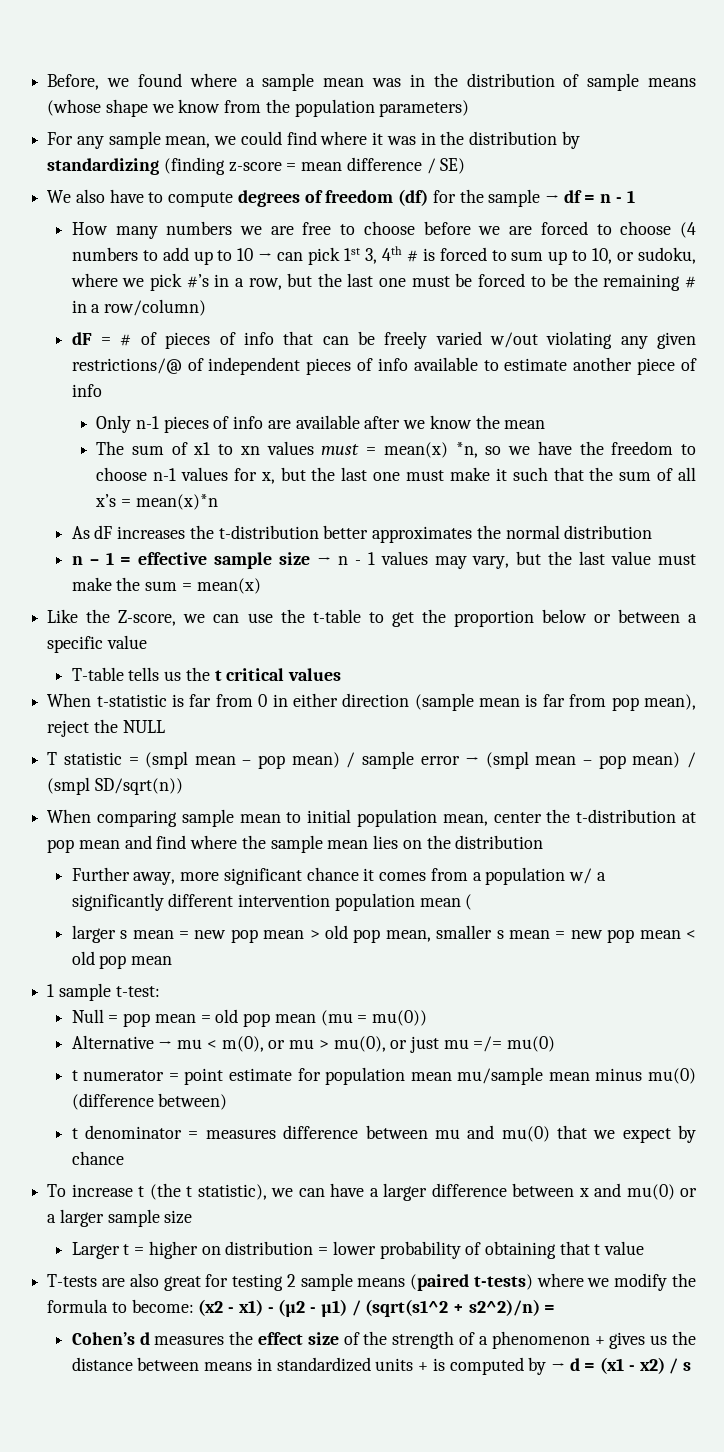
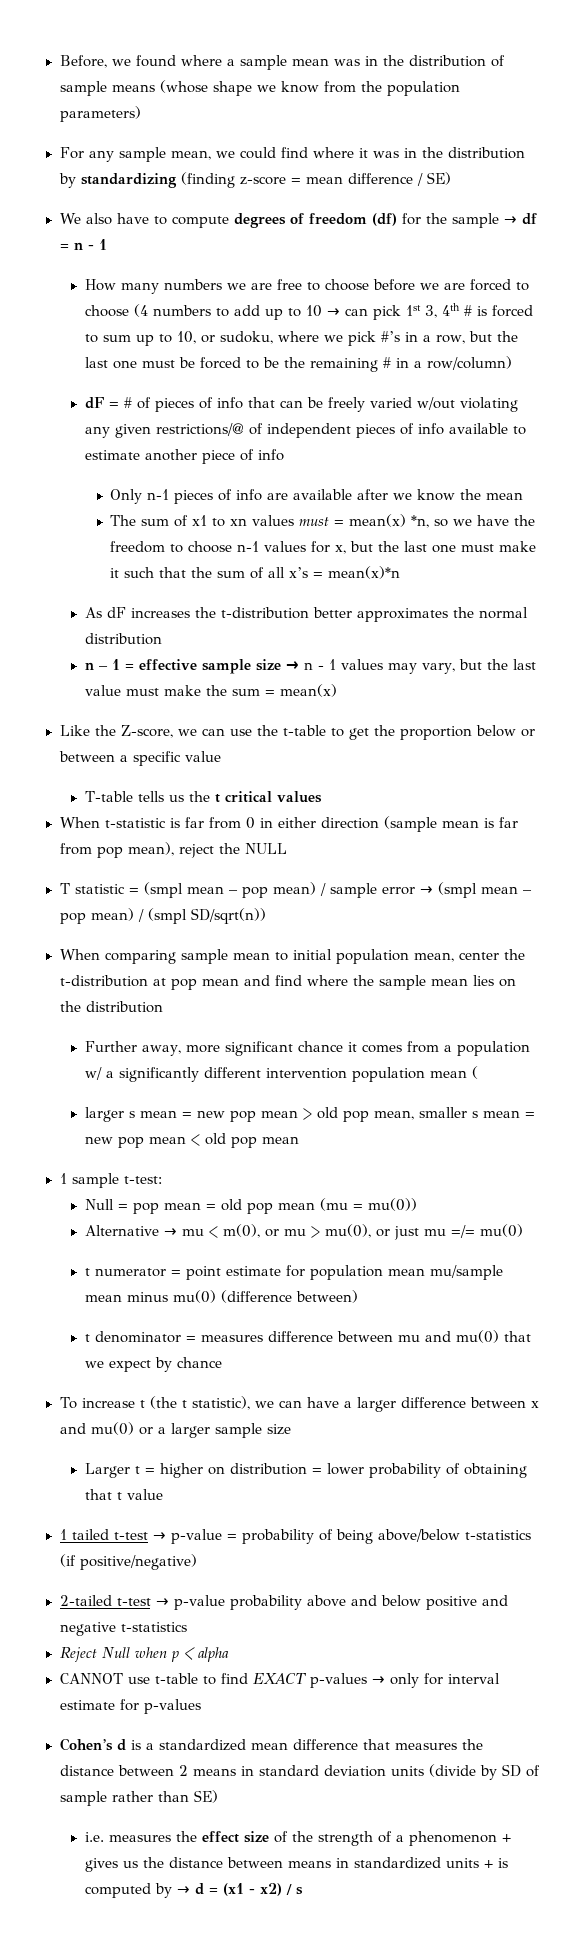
[47,1273,696,1291] [47,1299,556,1317] [71,1332,150,1345] T-tests are also great for testing 2 sample means (paired t-tests) where we modify the formula to become: (x2 - x1) - (µ2 - µ1) / (sqrt(s1^2 + s2^2)/n) = // Cohen’s d -> [59,1529,531,1544] [59,1554,197,1570] [59,1595,508,1610] [59,1622,187,1636] [59,1647,229,1662] [59,1673,500,1688] [59,1699,201,1714] [59,1738,483,1751] [59,1764,540,1780] [59,1790,218,1806] [84,1832,104,1842] 1 tailed t-test → p-value = probability of being above/below t-statistics (if positive/negative) // 2-tailed t-test → p-value probability above and below positive and negative t-statistics // Reject Null when p < alpha // CANNOT use t-table to find EXACT p-values → only for interval estimate for p-values // Cohen’s d is a standardized mean difference that measures the distance between 2 means in standard deviation units (divide by SD of sample rather than SE) // i.e.

